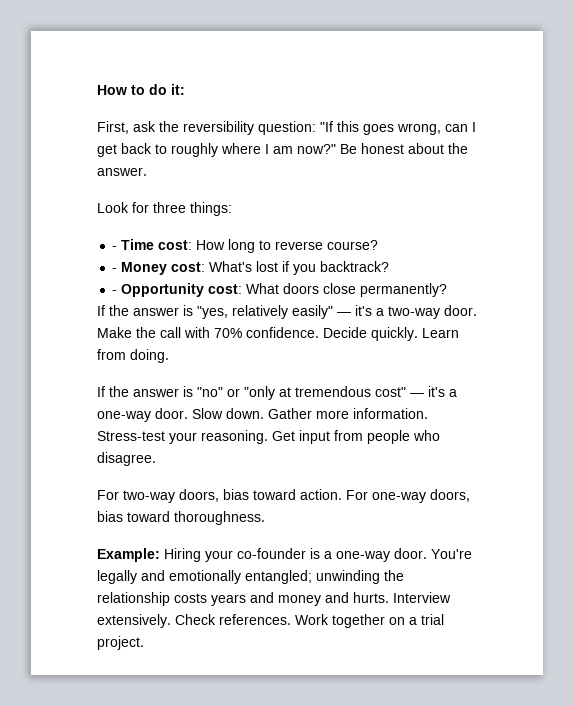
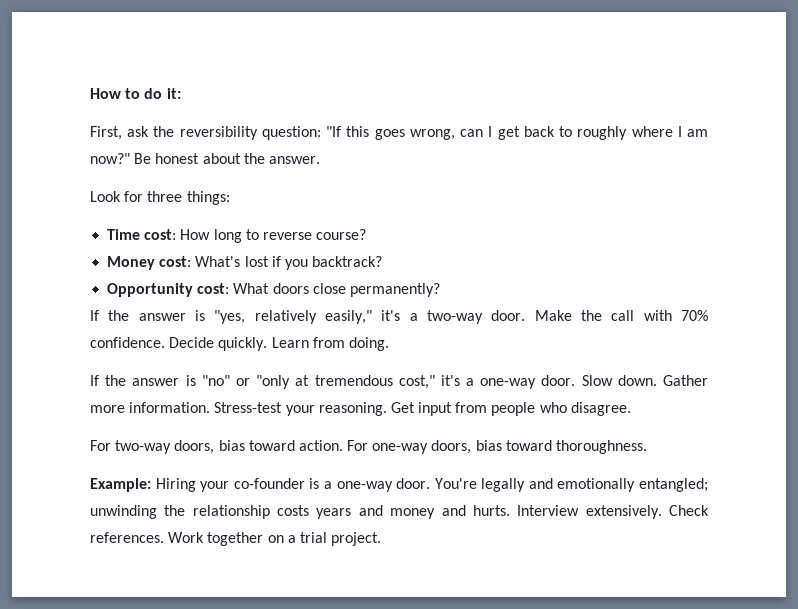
[112,246,118,250] - -> (230, 198) none
[112,268,118,272] - -> (367, 234) none
[112,290,118,294] - -> (383, 261) none
[292,305,351,319] easily" — -> [325,310,372,324] easily,"
[375,387,424,397] cost" — -> [398,375,435,389] cost,"

